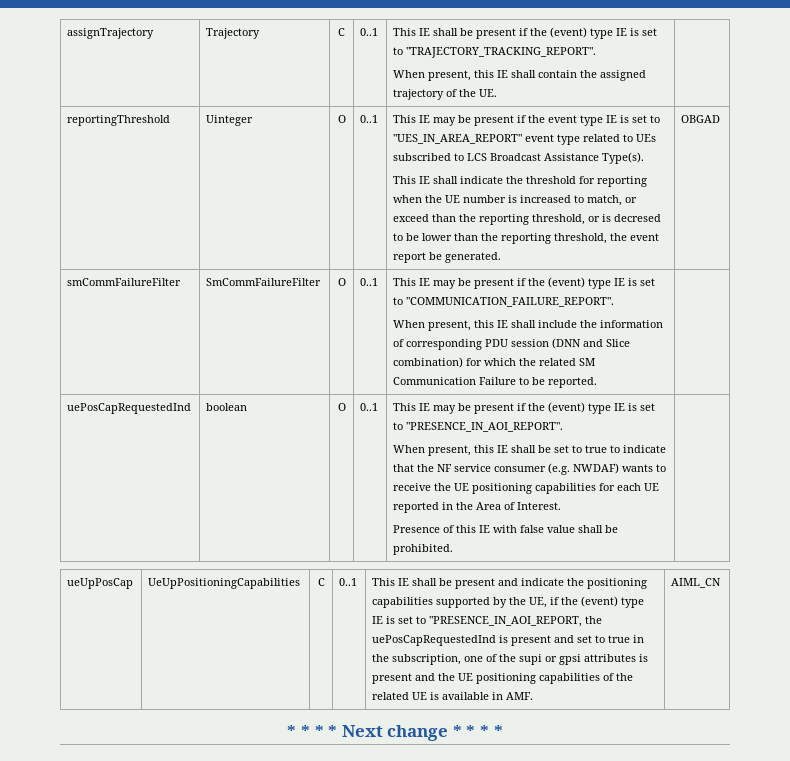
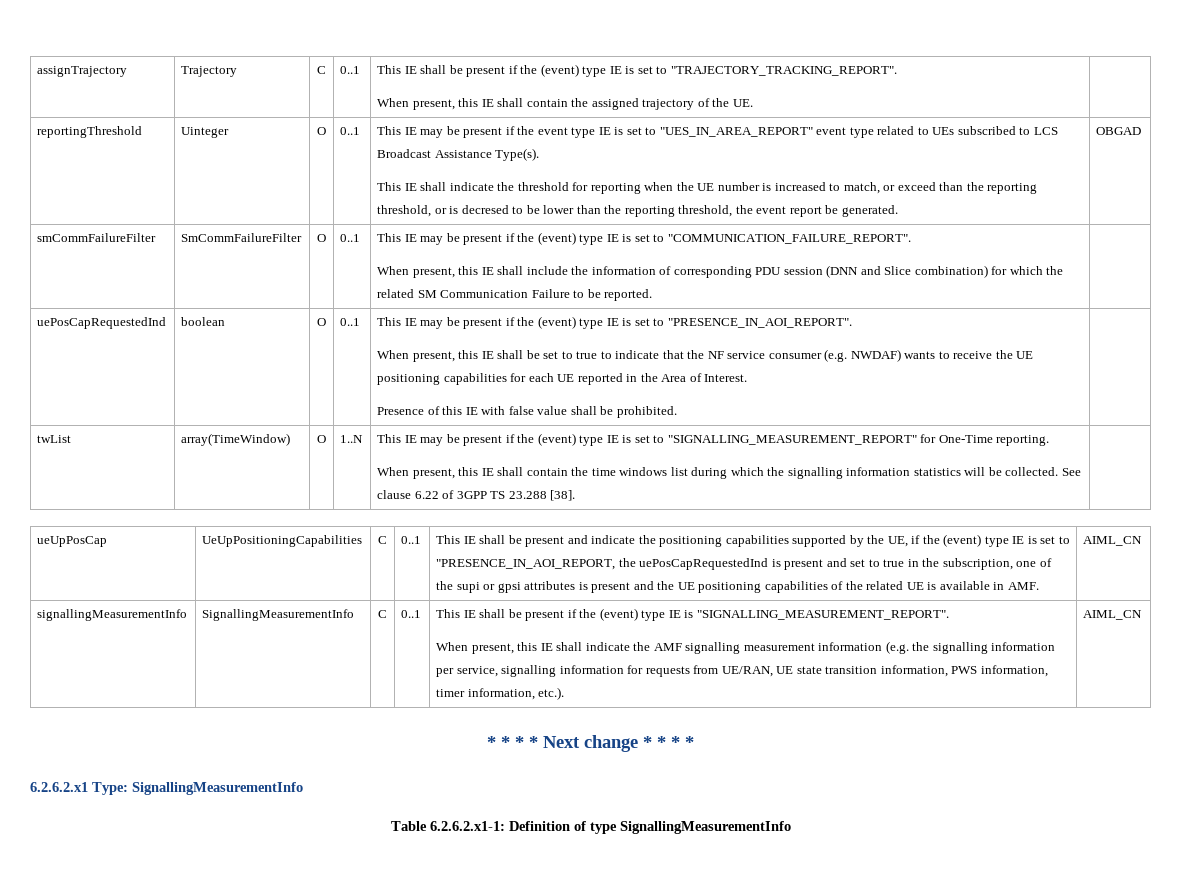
(454, 549) none -> [37,435,72,443] [181,433,291,446] [317,435,326,443] [340,435,364,443] [377,433,1050,446] [377,467,1081,479] [377,490,576,501] // twList | array(TimeWindow) | O | 1..N | This IE may be present if the (event) type IE is set to "SIGNALLING_MEASUREMENT_REPORT" for One-Time reporting. // When present, this IE shall contain the time windows list during which the signalling information statistics will be collected. See clause 6.22 of 3GPP TS 23.288 [38]. |
(722, 583) none -> [37,609,188,621] [202,609,355,621] [378,610,387,618] [401,610,422,618] [436,608,949,621] [436,641,1056,654] [436,665,1048,677] [436,687,565,700] [1083,610,1143,620] // signallingMeasurementInfo | SignallingMeasurementInfo | C | 0..1 | This IE shall be present if the (event) type IE is "SIGNALLING_MEASUREMENT_REPORT". // When present, this IE shall indicate the AMF signalling measurement information (e.g. the signalling information per service, signalling information for requests from UE/RAN, UE state transition information, PWS information, timer information, etc.). | AIML_CN
(503, 731) none -> [30,782,303,795] [390,821,791,834] // 6.2.6.2.x1 Type: SignallingMeasurementInfo // Table 6.2.6.2.x1-1: Definition of type SignallingMeasurementInfo

